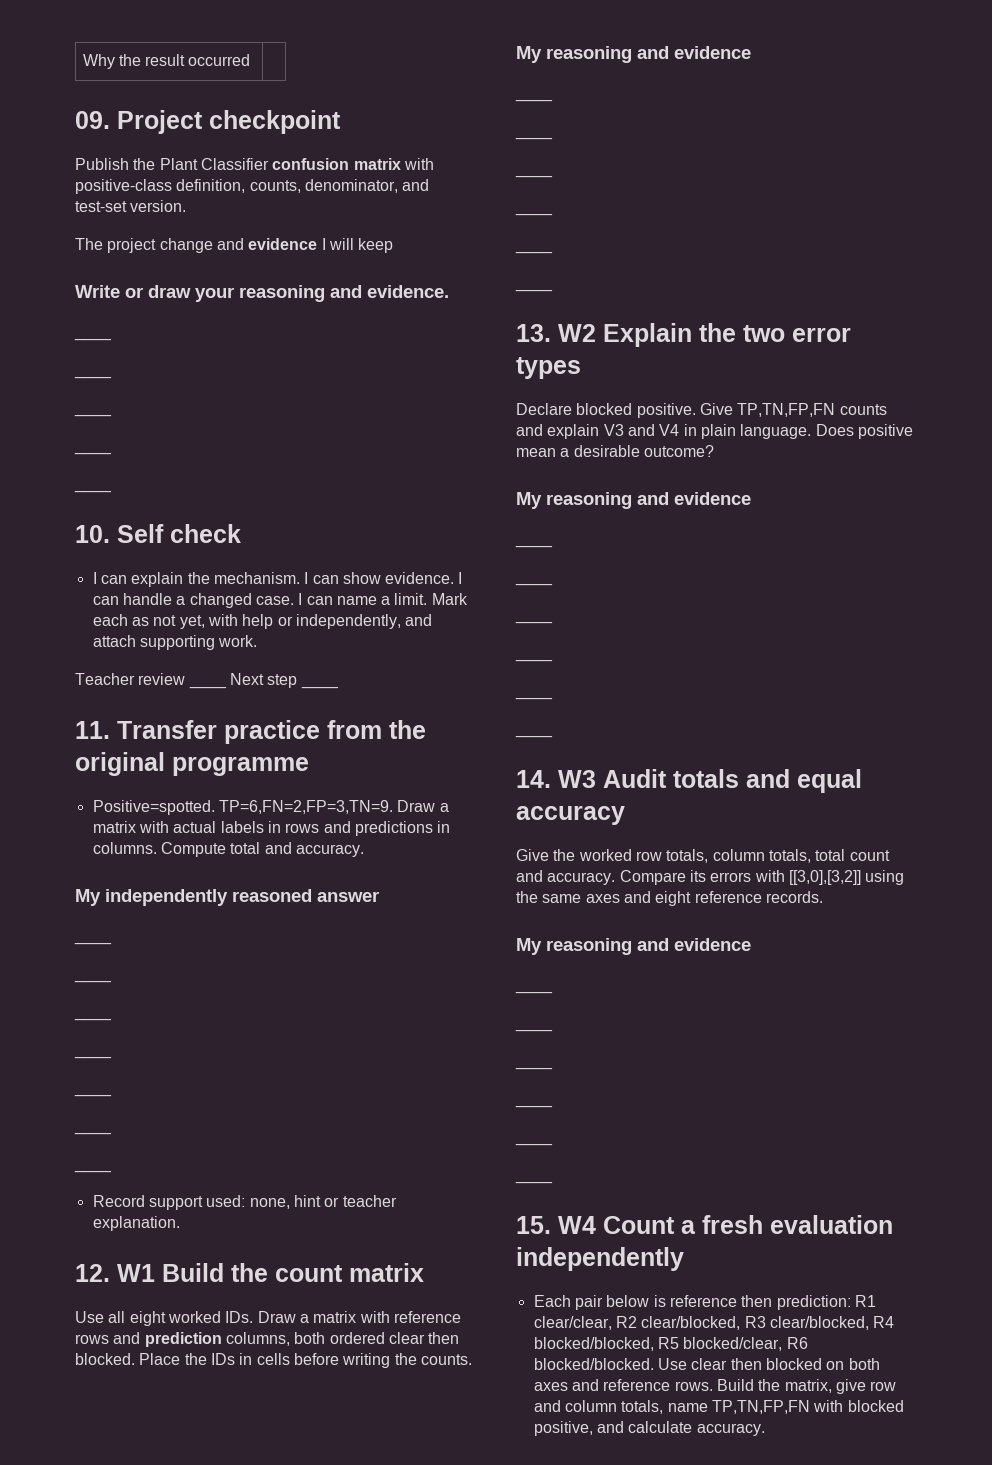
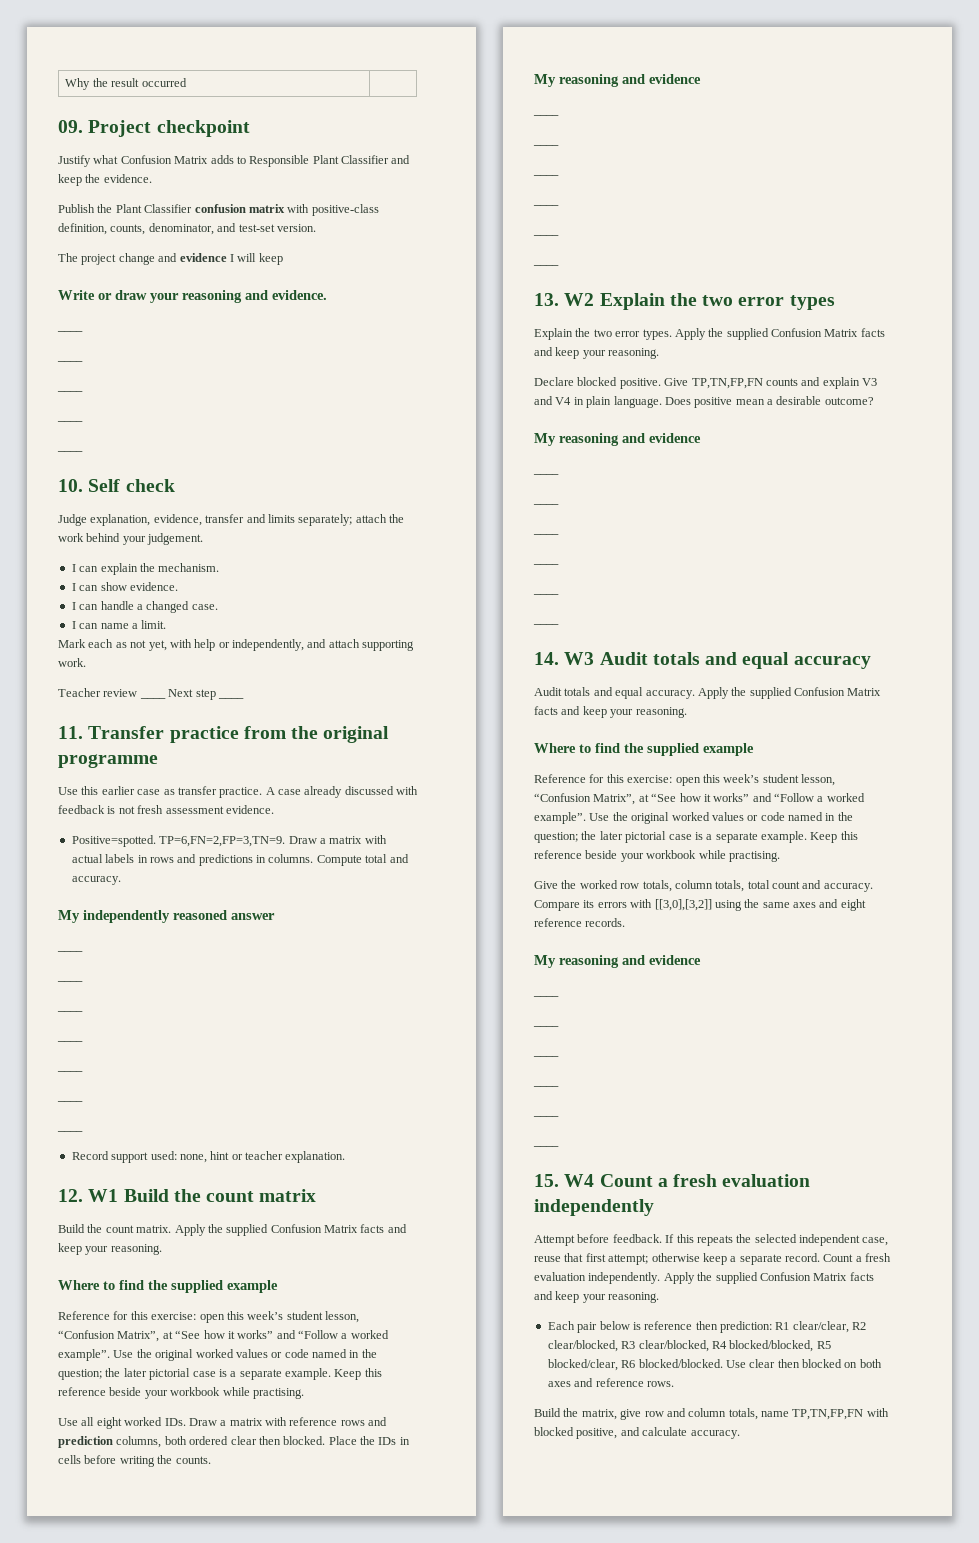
(341, 122) none -> [58,155,411,167] [58,174,152,186] // Justify what Confusion Matrix adds to Responsible Plant Classifier and keep the evidence.
(241, 533) none -> [58,514,404,526] [58,533,204,545] // Judge explanation, evidence, transfer and limits separately; attach the work behind your judgement.
(300, 578) none -> (220, 567) //
(455, 578) none -> (178, 586) //
(294, 600) none -> (218, 607) //
(428, 599) none -> (167, 624) //
(309, 766) none -> [58,786,419,798] [58,805,274,814] // Use this earlier case as transfer practice. A case already discussed with feedback is not fresh assessment evidence.
(424, 1272) none -> [58,1224,407,1236] [58,1243,162,1255] [58,1280,278,1293] [58,1311,359,1323] [58,1330,389,1342] [58,1349,377,1361] [58,1368,382,1380] [58,1387,304,1399] // Build the count matrix. Apply the supplied Confusion Matrix facts and keep your reasoning. // Where to find the supplied example // Reference for this exercise: open this week’s student lesson, “Confusion Matrix”, at “See how it works” and “Follow a worked example”. Use the original worked values or code named in the question; the later pictorial case is a separate example. Keep this reference beside your workbook while practising.
(581, 368) none -> [534,328,885,340] [534,347,660,359] // Explain the two error types. Apply the supplied Confusion Matrix facts and keep your reasoning.
(625, 815) none -> [534,687,882,699] [534,706,687,718] [534,743,754,756] [534,774,835,786] [534,793,865,805] [534,812,853,824] [534,831,858,843] [534,850,780,862] // Audit totals and equal accuracy. Apply the supplied Confusion Matrix facts and keep your reasoning. // Where to find the supplied example // Reference for this exercise: open this week’s student lesson, “Confusion Matrix”, at “See how it works” and “Follow a worked example”. Use the original worked values or code named in the question; the later pictorial case is a separate example. Keep this reference beside your workbook while practising.
(684, 1259) none -> [534,1234,889,1246] [534,1253,892,1265] [534,1272,874,1284] [534,1291,660,1303] // Attempt before feedback. If this repeats the selected independent case, reuse that first attempt; otherwise keep a separate record. Count a fresh evaluation independently. Apply the supplied Confusion Matrix facts and keep your reasoning.
(713, 1386) none -> (674, 1384) //

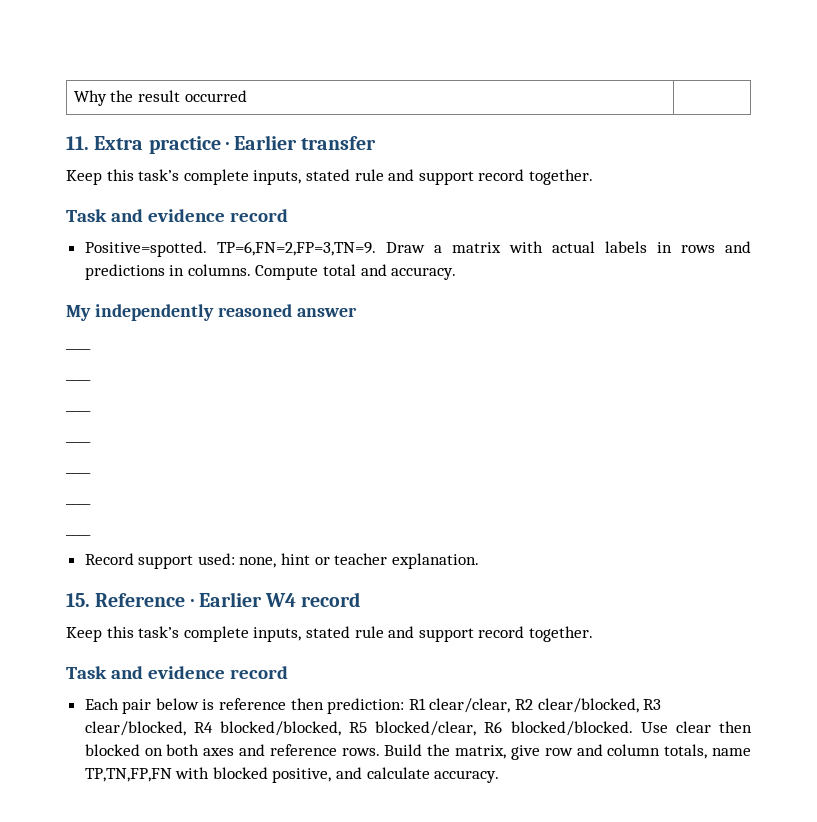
[58,120,250,137] [58,155,411,167] [58,174,152,186] [58,204,379,216] [58,223,316,235] [58,253,283,265] [58,290,327,303] [57,330,83,332] [57,360,83,362] [57,390,83,392] [57,420,83,422] [57,450,83,452] [58,479,175,492] [58,514,404,526] [58,533,204,545] [71,563,220,575] [71,582,178,591] [71,601,218,613] [71,620,167,629] [58,639,415,651] [58,658,86,667] [58,688,138,697] [139,697,166,699] [168,689,244,700] [58,726,390,743] [58,754,158,768] [58,786,419,798] [58,805,274,814] 09. Project checkpoint // Justify what Confusion Matrix adds to Responsible Plant Classifier and keep the evidence. // Publish the Plant Classifier confusion matrix with positive-class definition, counts, denominator, and test-set version. // The project change and evidence I will keep // Write or draw your reasoning and evidence. // ____ // ____ // ____ // ____ // ____ // 10. Self check // Judge explanation, evidence, transfer and limits separately; attach the work behind your judgement. // I can explain the mechanism. // I can show evidence. // I can handle a changed case. // I can name a limit. // Mark each as not yet, with help or independently, and attach supporting work. // Teacher review ____ Next step ____ // 11. Transfer practice from the original programme // Use this earlier case as transfer practice. A case already discussed with feedback is not fresh assessment evidence. -> [66,135,377,154] [66,169,593,185] [66,209,288,222] 11. Extra practice · Earlier transfer // Keep this task’s complete inputs, stated rule and support record together. // Task and evidence record
[58,1189,317,1202] [58,1224,407,1236] [58,1243,162,1255] [58,1280,278,1293] [58,1311,359,1323] [58,1330,389,1342] [58,1349,377,1361] [58,1368,382,1380] [58,1387,304,1399] [58,1417,388,1429] [58,1436,410,1448] [58,1455,211,1467] [534,74,701,87] [533,114,559,116] [533,144,559,146] [533,174,559,176] [533,204,559,206] [533,234,559,236] [533,264,559,266] [534,293,835,310] [534,328,885,340] [534,347,660,359] [534,377,877,389] [534,396,874,408] [534,433,701,446] [533,473,559,475] [533,503,559,505] [533,533,559,535] [533,563,559,565] [533,593,559,595] [533,623,559,625] [534,652,871,669] [534,687,882,699] [534,706,687,718] [534,743,754,756] [534,774,835,786] [534,793,865,805] [534,812,853,824] [534,831,858,843] [534,850,780,862] [534,880,873,892] [534,899,866,911] [534,918,626,927] [534,955,701,968] [533,995,559,997] [533,1025,559,1027] [533,1055,559,1057] [533,1085,559,1087] [533,1115,559,1117] [533,1145,559,1147] [534,1174,811,1187] [534,1199,654,1216] [534,1234,889,1246] [534,1253,892,1265] [534,1272,874,1284] [534,1291,660,1303] 12. W1 Build the count matrix // Build the count matrix. Apply the supplied Confusion Matrix facts and keep your reasoning. // Where to find the supplied example // Reference for this exercise: open this week’s student lesson, “Confusion Matrix”, at “See how it works” and “Follow a worked example”. Use the original worked values or code named in the question; the later pictorial case is a separate example. Keep this reference beside your workbook while practising. // Use all eight worked IDs. Draw a matrix with reference rows and prediction columns, both ordered clear then blocked. Place the IDs in cells before writing the counts. // My reasoning and evidence // ____ // ____ // ____ // ____ // ____ // ____ // 13. W2 Explain the two error types // Explain the two error types. Apply the supplied Confusion Matrix facts and keep your reasoning. // Declare blocked positive. Give TP,TN,FP,FN counts and explain V3 and V4 in plain language. Does positive mean a desirable outcome? // My reasoning and evidence // ____ // ____ // ____ // ____ // ____ // ____ // 14. W3 Audit totals and equal accuracy // Audit totals and equal accuracy. Apply the supplied Confusion Matrix facts and keep your reasoning. // Where to find the supplied example // Reference for this exercise: open this week’s student lesson, “Confusion Matrix”, at “See how it works” and “Follow a worked example”. Use the original worked values or code named in the question; the later pictorial case is a separate example. Keep this reference beside your workbook while practising. // Give the worked row totals, column totals, total count and accuracy. Compare its errors with [[3,0],[3,2]] using the same axes and eight reference records. // My reasoning and evidence // ____ // ____ // ____ // ____ // ____ // ____ // 15. W4 Count a fresh evaluation independently // Attempt before feedback. If this repeats the selected independent case, reuse that first attempt; otherwise keep a separate record. Count a fresh evaluation independently. Apply the supplied Confusion Matrix facts and keep your reasoning. -> [66,592,361,607] [66,626,593,642] [66,666,288,679] 15. Reference · Earlier W4 record // Keep this task’s complete inputs, stated rule and support record together. // Task and evidence record
(674, 1384) // -> (380, 752) none

